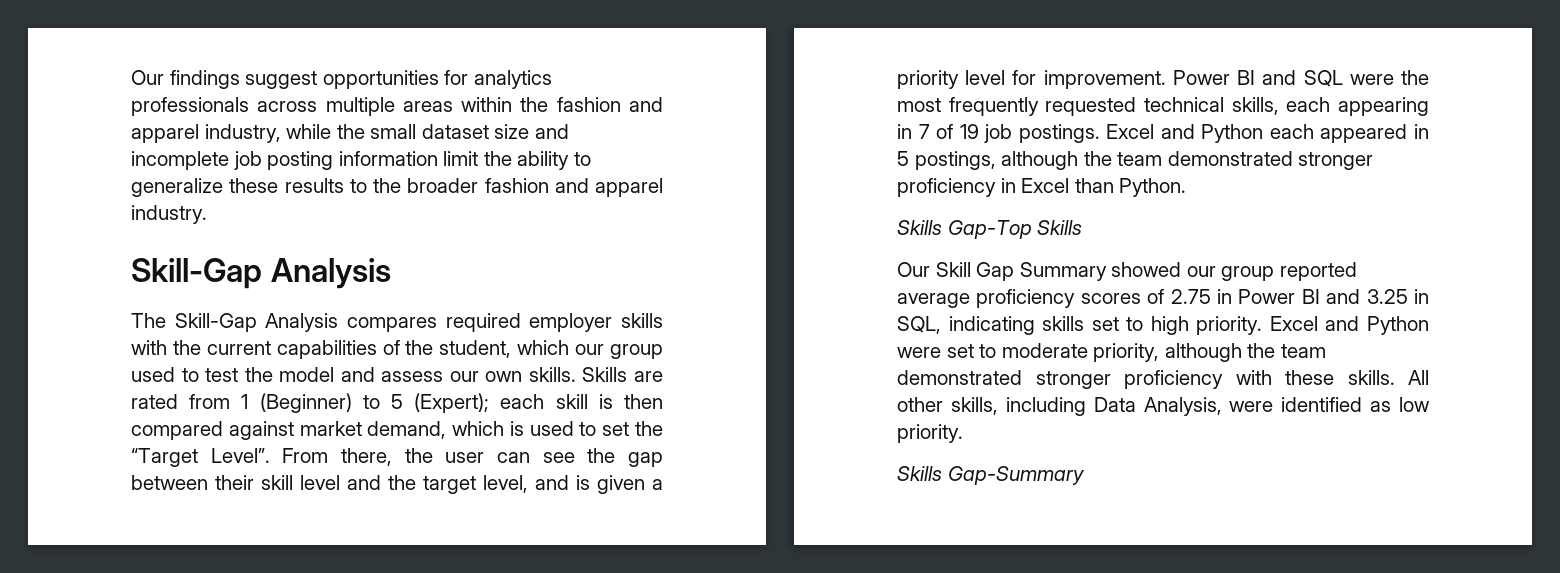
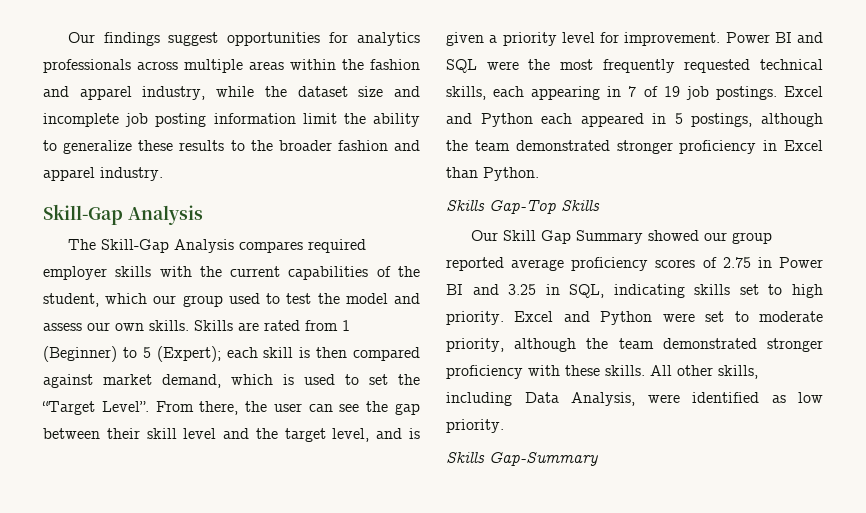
[370,124,417,139] small -> (287, 91) none

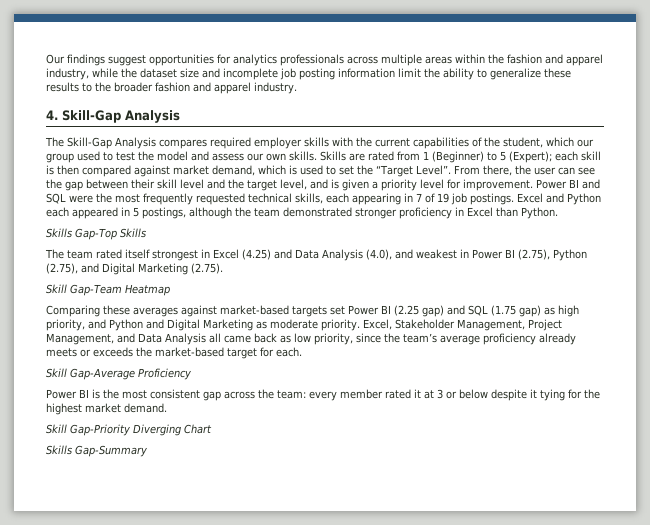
(163, 174) none -> [46,110,58,120] 4.
[470,230,772,244] [446,257,823,271] [446,284,823,298] [446,311,823,325] [446,338,823,352] [446,365,758,379] [446,392,823,406] [446,419,504,433] Our Skill Gap Summary showed our group reported average proficiency scores of 2.75 in Power BI and 3.25 in SQL, indicating skills set to high priority. Excel and Python were set to moderate priority, although the team demonstrated stronger proficiency with these skills. All other skills, including Data Analysis, were identified as low priority. -> [45,249,587,261] [46,263,223,275] [46,284,170,296] [46,305,579,317] [46,319,562,331] [46,333,576,345] [46,347,302,359] [46,368,191,380] [46,389,600,401] [46,403,167,415] [46,424,212,436] The team rated itself strongest in Excel (4.25) and Data Analysis (4.0), and weakest in Power BI (2.75), Python (2.75), and Digital Marketing (2.75). // Skill Gap-Team Heatmap // Comparing these averages against market-based targets set Power BI (2.25 gap) and SQL (1.75 gap) as high priority, and Python and Digital Marketing as moderate priority. Excel, Stakeholder Management, Project Management, and Data Analysis all came back as low priority, since the team’s average proficiency already meets or exceeds the market-based target for each. // Skill Gap-Average Proficiency // Power BI is the most consistent gap across the team: every member rated it at 3 or below despite it tying for the highest market demand. // Skill Gap-Priority Diverging Chart

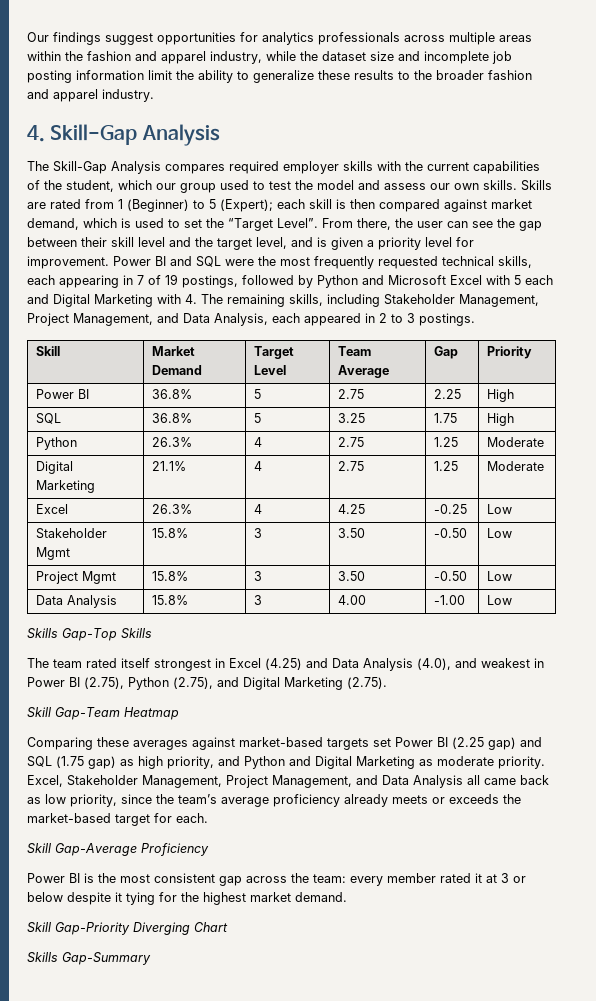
[451,193,601,205] [46,207,558,219] job postings. Excel and Python each appeared in 5 postings, although the team demonstrated stronger proficiency in Excel than Python. -> [182,275,553,288] [27,294,539,307] [27,313,475,326] [36,346,61,356] [152,346,196,356] [152,365,203,375] [254,346,295,359] [254,365,287,375] [338,346,372,356] [338,365,390,378] [434,346,459,359] [487,346,533,359] [36,389,90,399] [152,389,193,399] [254,389,262,399] [338,389,365,399] [434,389,462,399] [487,389,515,402] [36,413,62,424] [152,413,193,423] [254,413,262,423] [338,413,366,423] [434,413,458,423] [487,413,515,426] [36,437,78,450] [152,437,193,447] [254,437,263,447] [338,437,365,447] [434,437,459,447] [487,437,545,447] [36,461,74,474] [36,480,96,493] [152,461,187,471] [254,461,263,471] [338,461,365,471] [434,461,459,471] [487,461,545,471] [36,504,69,514] [152,504,193,514] [254,504,263,514] [338,504,366,514] [434,504,468,514] [487,504,513,514] [36,528,108,539] [36,547,71,560] [152,528,189,538] [254,528,263,538] [338,528,366,538] [434,528,468,538] [487,528,513,538] [36,571,117,584] [152,571,189,581] [254,571,263,581] [338,571,366,581] [434,571,468,581] [487,571,513,581] [36,595,118,608] [152,595,189,605] [254,595,263,605] [338,595,367,605] [434,595,466,605] [487,595,513,605] postings, followed by Python and Microsoft Excel with 5 each and Digital Marketing with 4. The remaining skills, including Stakeholder Management, Project Management, and Data Analysis, each appeared in 2 to 3 postings. // Skill | Market Demand | Target Level | Team Average | Gap | Priority // Power BI | 36.8% | 5 | 2.75 | 2.25 | High // SQL | 36.8% | 5 | 3.25 | 1.75 | High // Python | 26.3% | 4 | 2.75 | 1.25 | Moderate // Digital Marketing | 21.1% | 4 | 2.75 | 1.25 | Moderate // Excel | 26.3% | 4 | 4.25 | -0.25 | Low // Stakeholder Mgmt | 15.8% | 3 | 3.50 | -0.50 | Low // Project Mgmt | 15.8% | 3 | 3.50 | -0.50 | Low // Data Analysis | 15.8% | 3 | 4.00 | -1.00 | Low

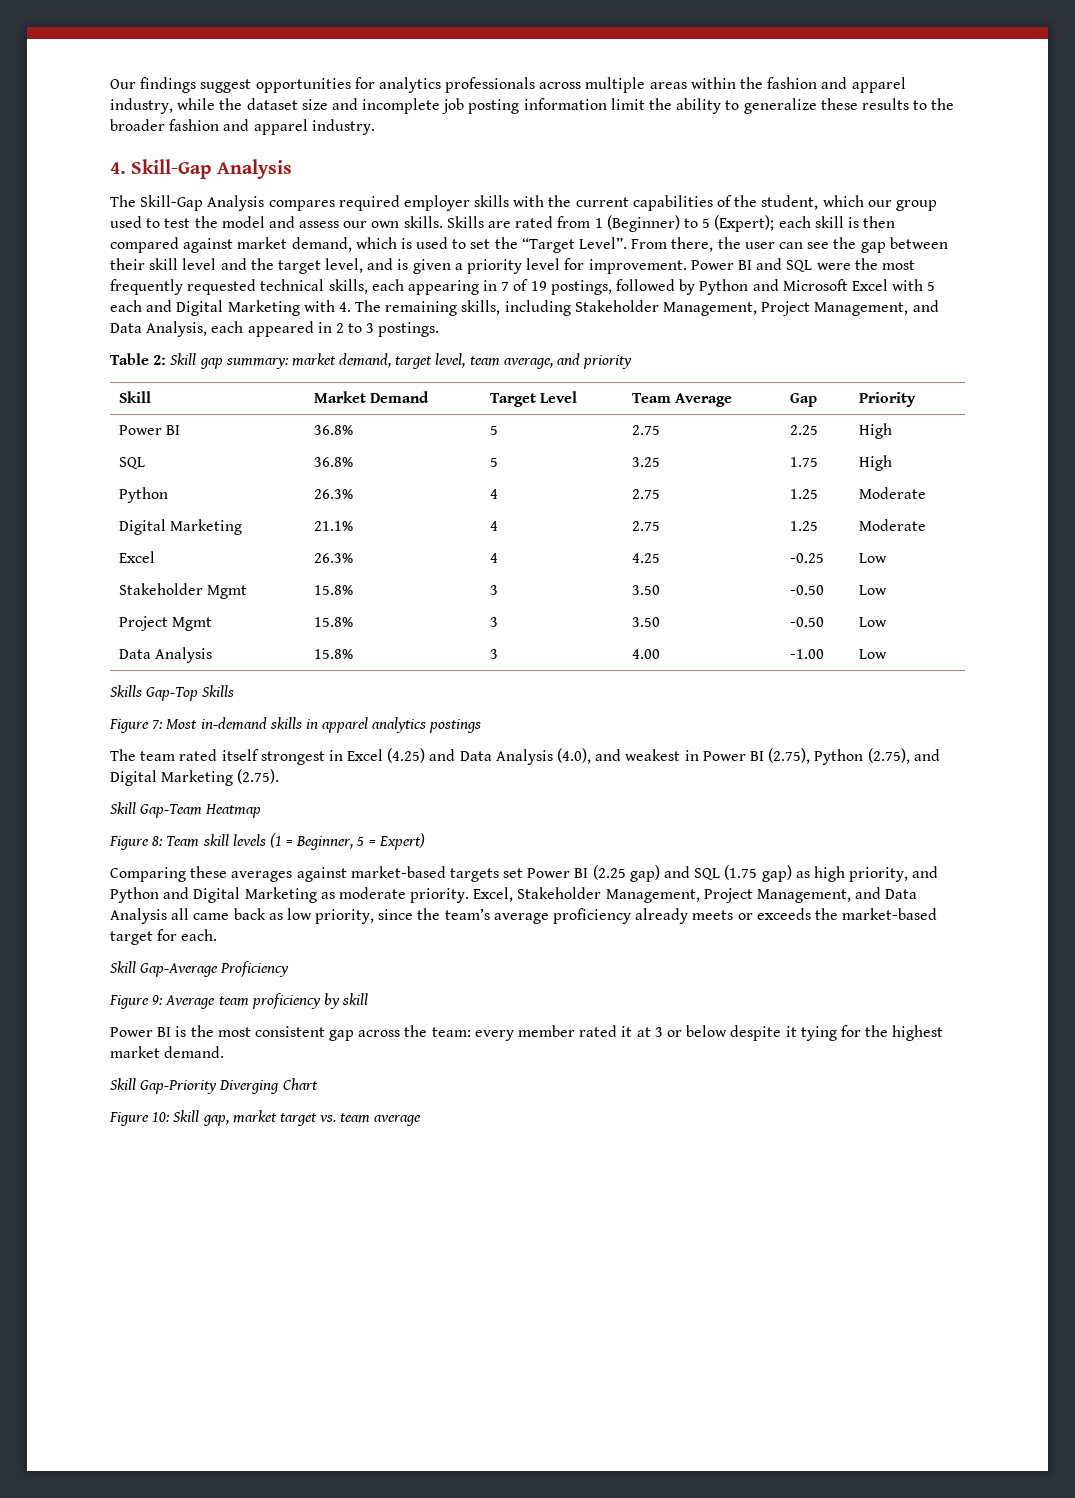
(475, 319) none -> [110,353,633,369] // Table 2: Skill gap summary: market demand, target level, team average, and priority
(152, 633) none -> [109,717,482,733] // Figure 7: Most in-demand skills in apparel analytics postings
(179, 713) none -> [109,833,425,850] // Figure 8: Team skill levels (1 = Beginner, 5 = Expert)
(209, 849) none -> [109,993,369,1009] // Figure 9: Average team proficiency by skill
[27,952,151,965] Skills Gap-Summary -> [109,1110,422,1126] Figure 10: Skill gap, market target vs. team average

